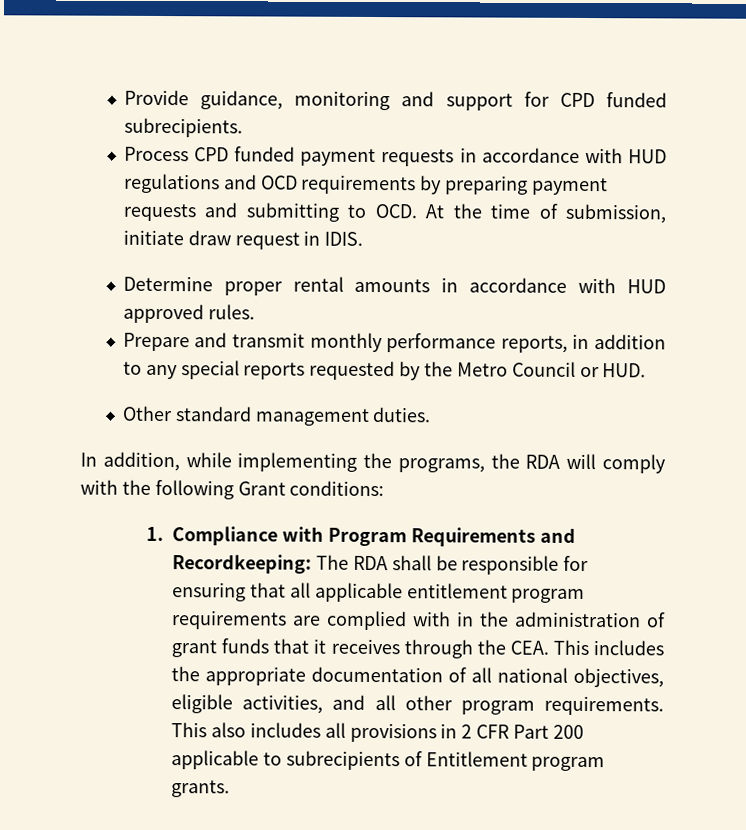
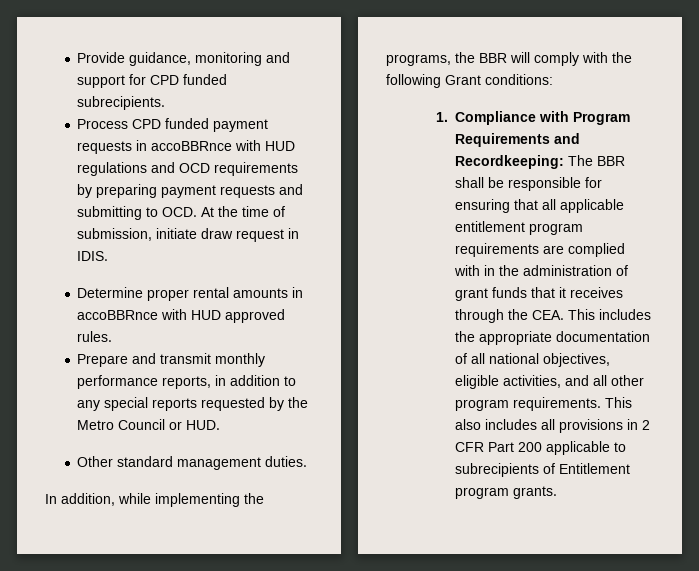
[481,147,580,163] accordance -> [151,141,233,151] accoBBRnce
[469,277,568,293] accordance -> [77,310,159,320] accoBBRnce
[525,454,561,469] RDA -> [479,53,507,63] BBR
[352,555,388,571] RDA -> [597,156,626,166] BBR

